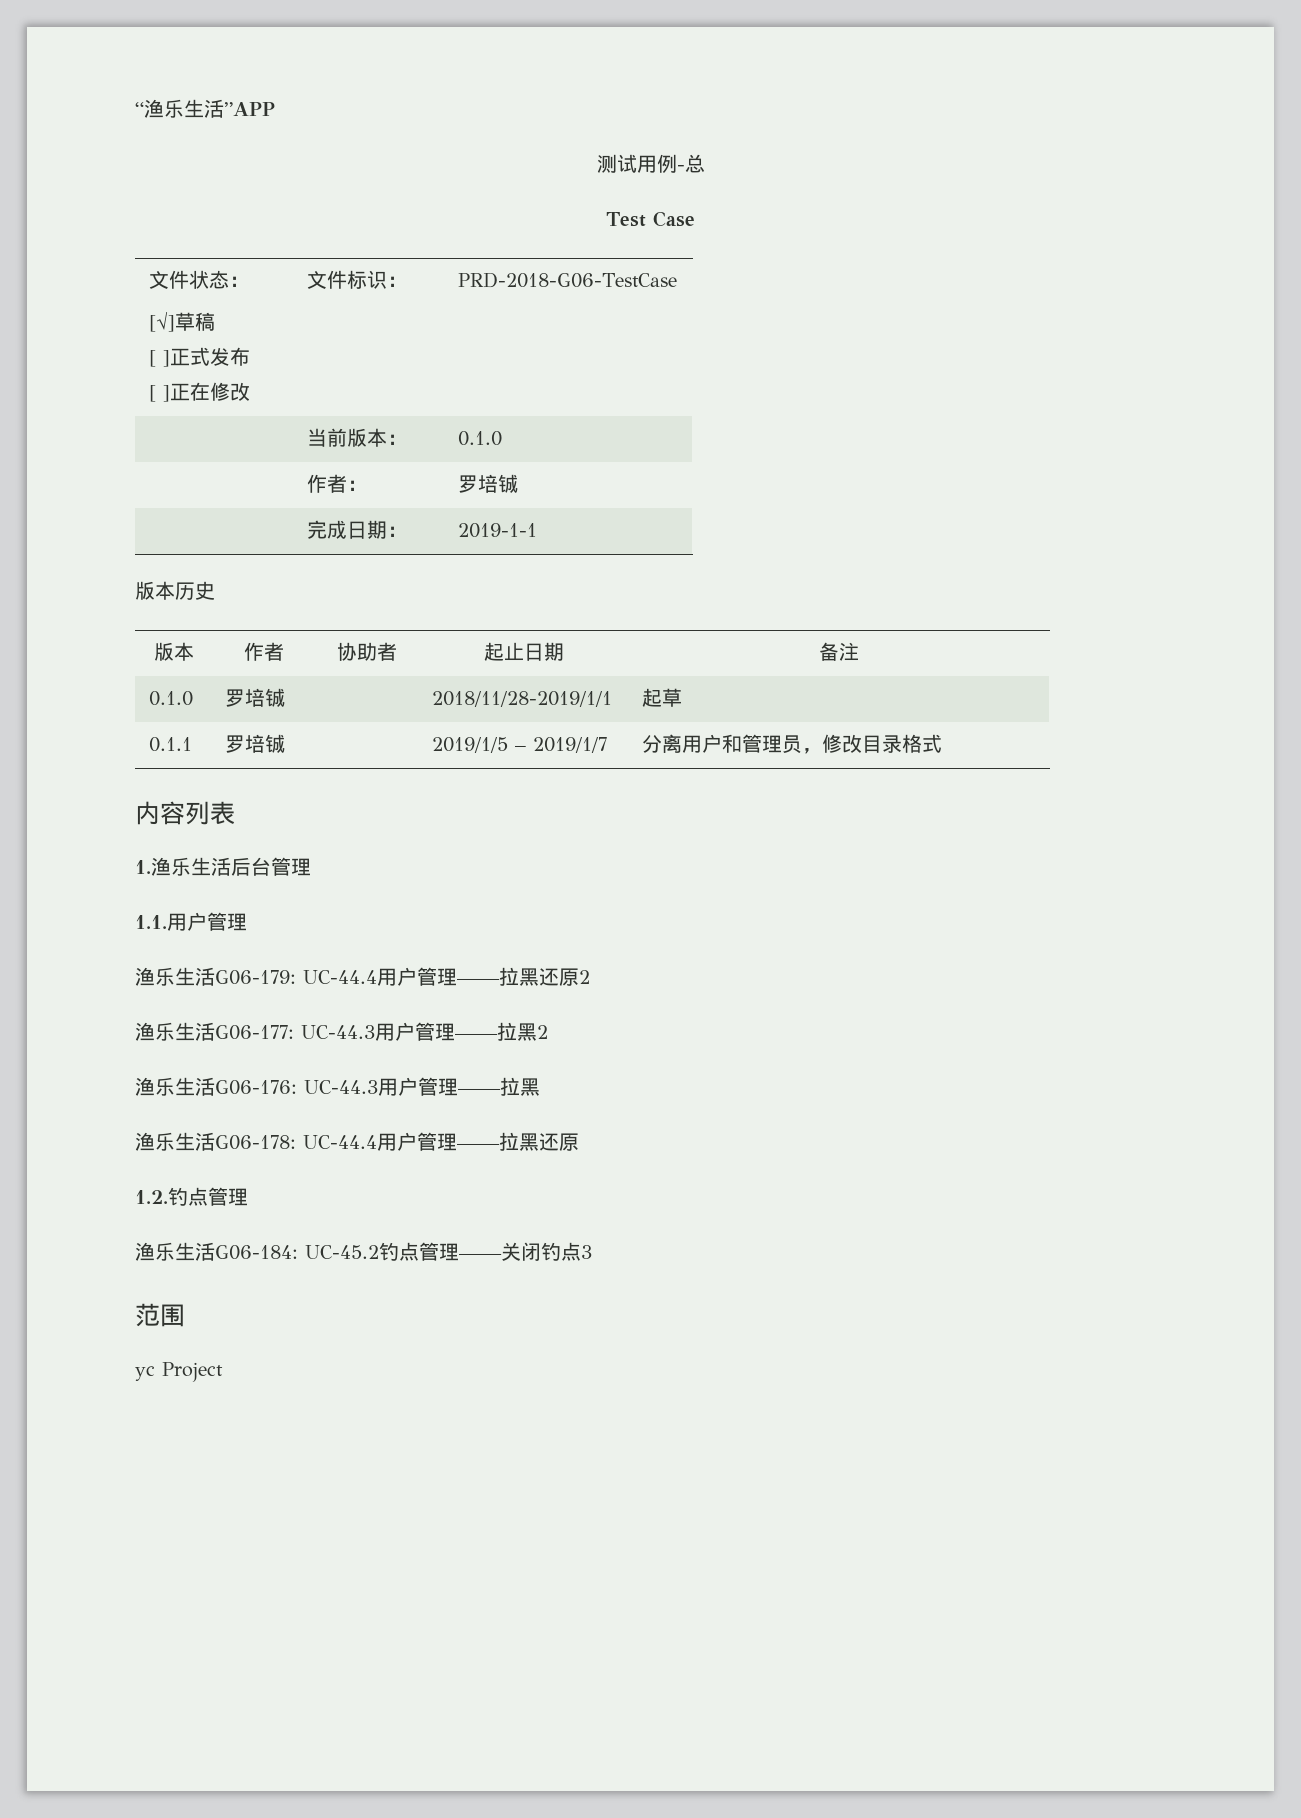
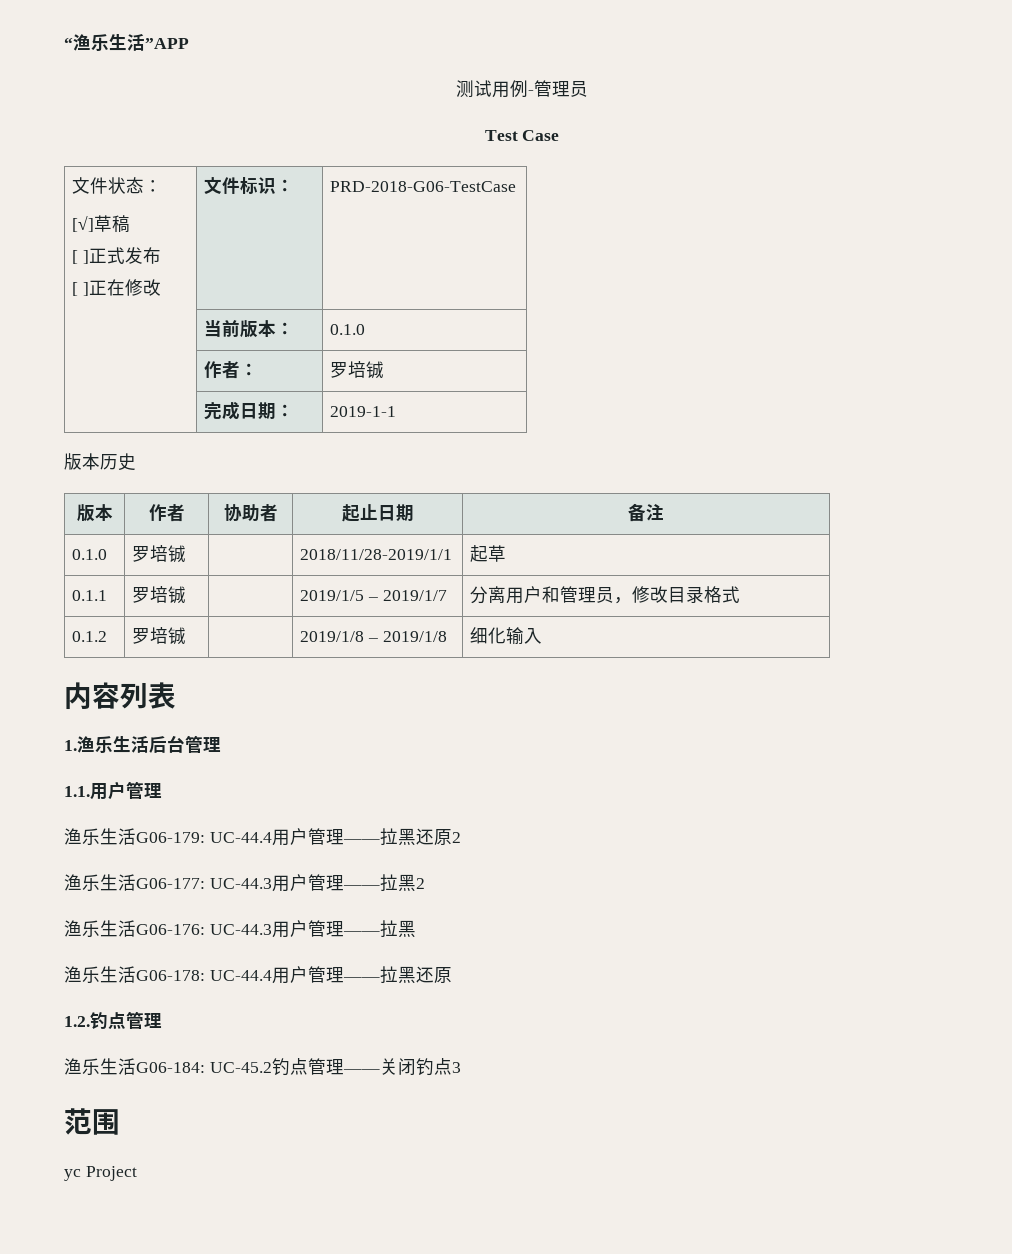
[684,154,705,173] 总 -> [534,80,588,97] 管理员
(943, 743) none -> [72,631,108,642] [132,627,187,645] [300,631,447,642] [470,627,543,645] // 0.1.2 | 罗培铖 | | 2019/1/8 – 2019/1/8 | 细化输入

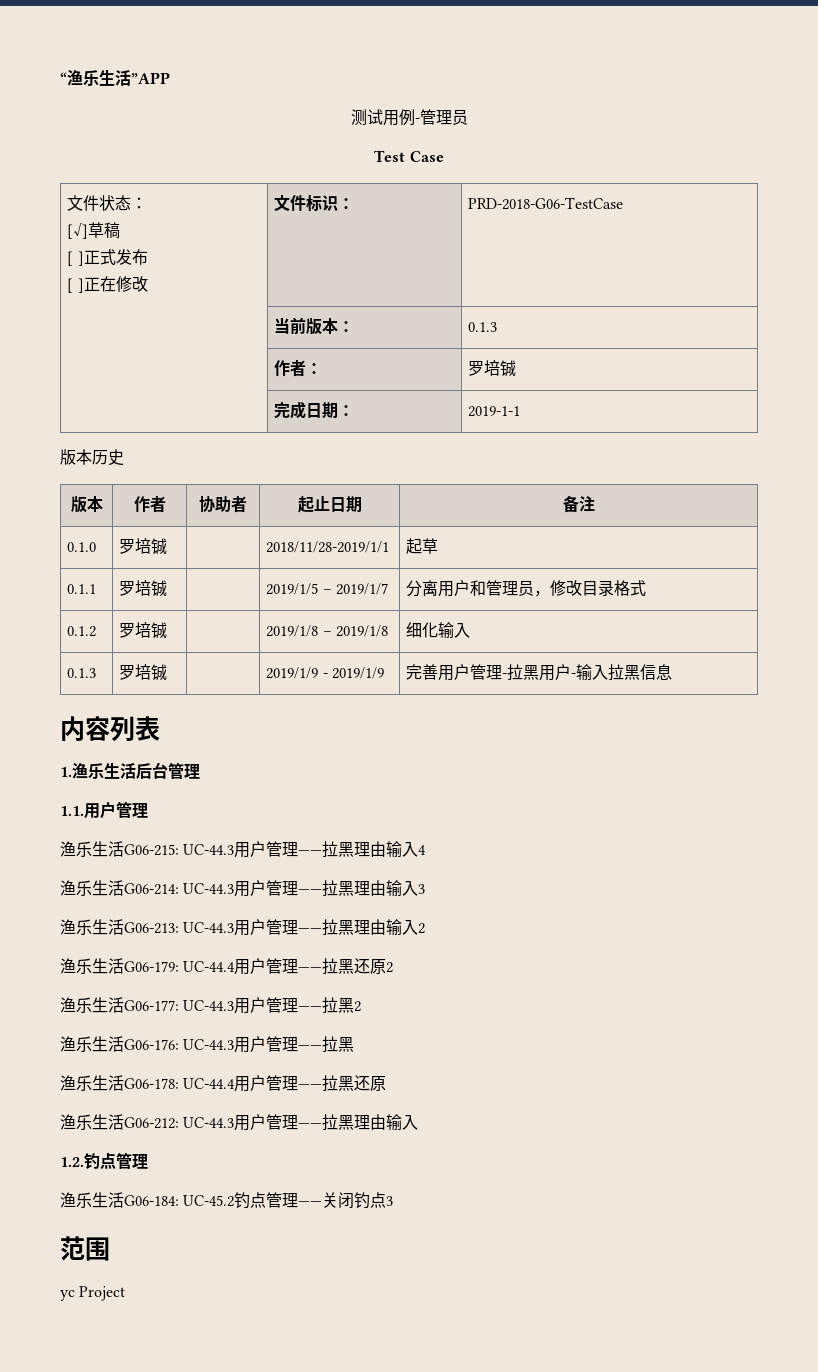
[330,324,366,335] 0.1.0 -> [468,322,498,332] 0.1.3
(543, 636) none -> [67,668,97,678] [119,664,168,681] [266,667,385,679] [406,664,673,681] // 0.1.3 | 罗培铖 | | 2019/1/9 - 2019/1/9 | 完善用户管理-拉黑用户-输入拉黑信息
(162, 790) none -> [60,841,427,858] [60,880,426,897] [60,919,426,936] // 渔乐生活G06-215: UC-44.3用户管理——拉黑理由输入4 // 渔乐生活G06-214: UC-44.3用户管理——拉黑理由输入3 // 渔乐生活G06-213: UC-44.3用户管理——拉黑理由输入2
(452, 975) none -> [60,1114,419,1131] // 渔乐生活G06-212: UC-44.3用户管理——拉黑理由输入

